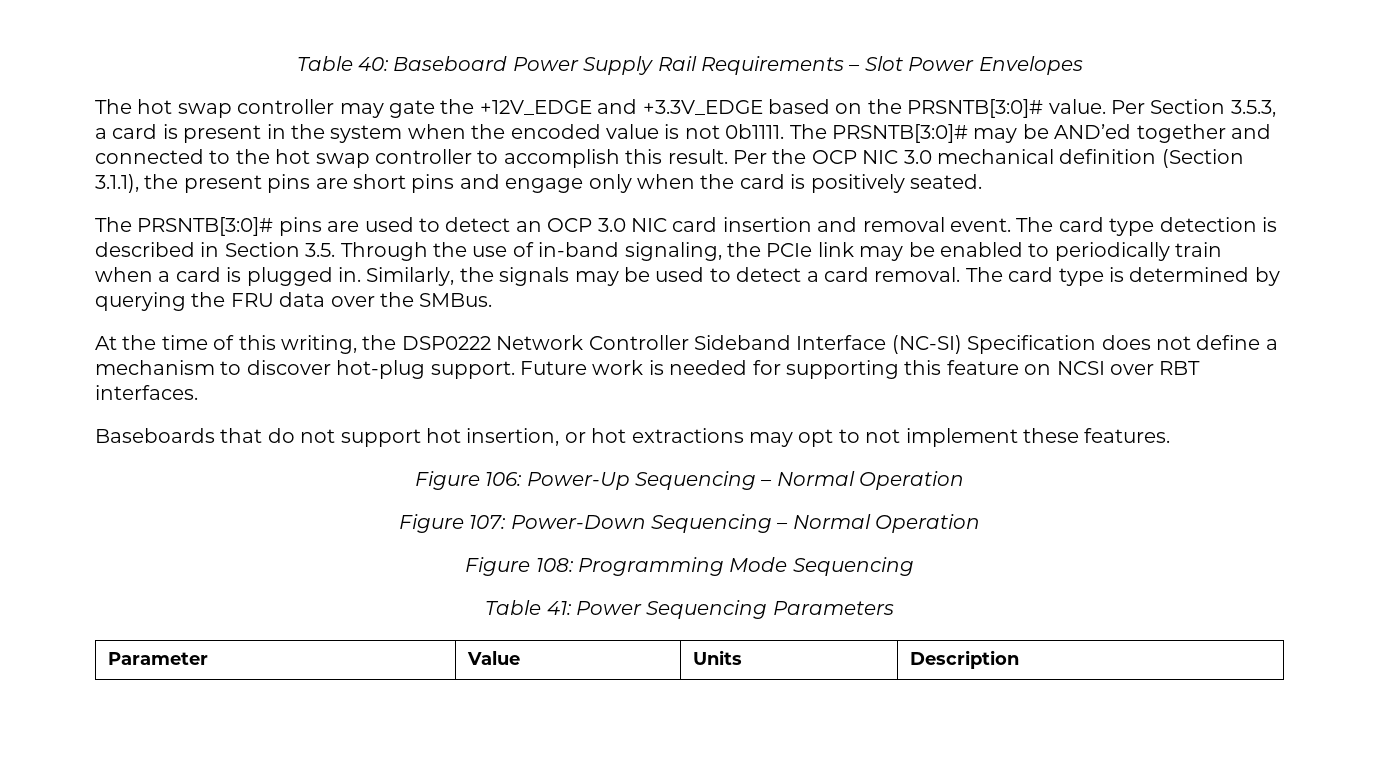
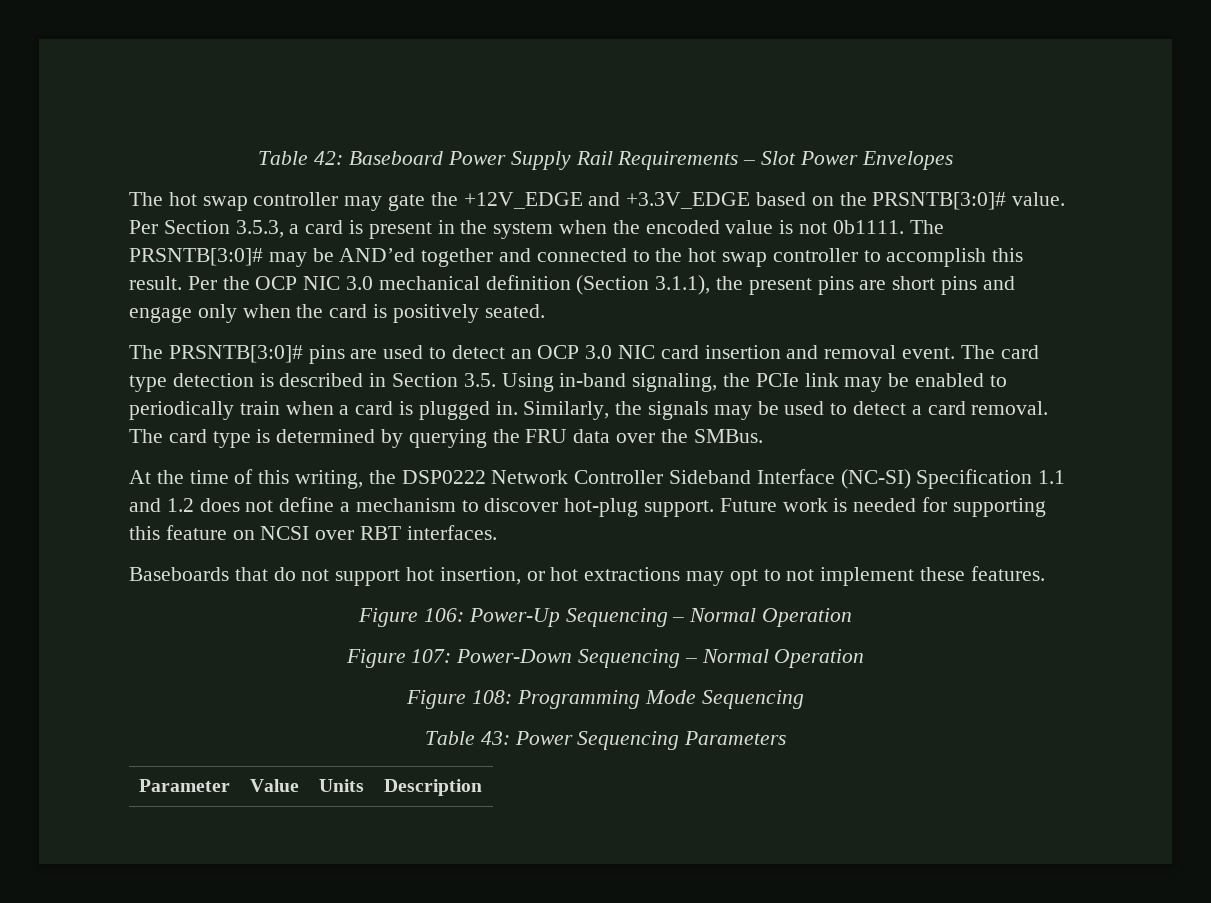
[296,56,389,71] Table 40: -> [258,151,344,165] Table 42:
[340,242,534,261] Through the use of -> [501,373,554,392] Using
(1097, 344) none -> [1038,470,1066,484] [129,498,194,512] 1.1 and 1.2
[546,601,572,615] 41: -> [480,731,510,745] 43:

